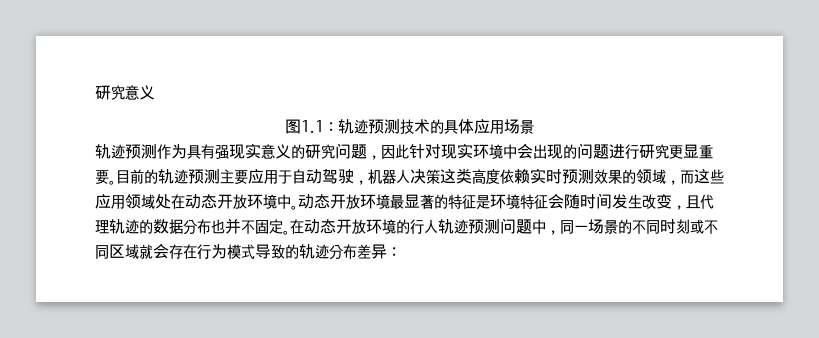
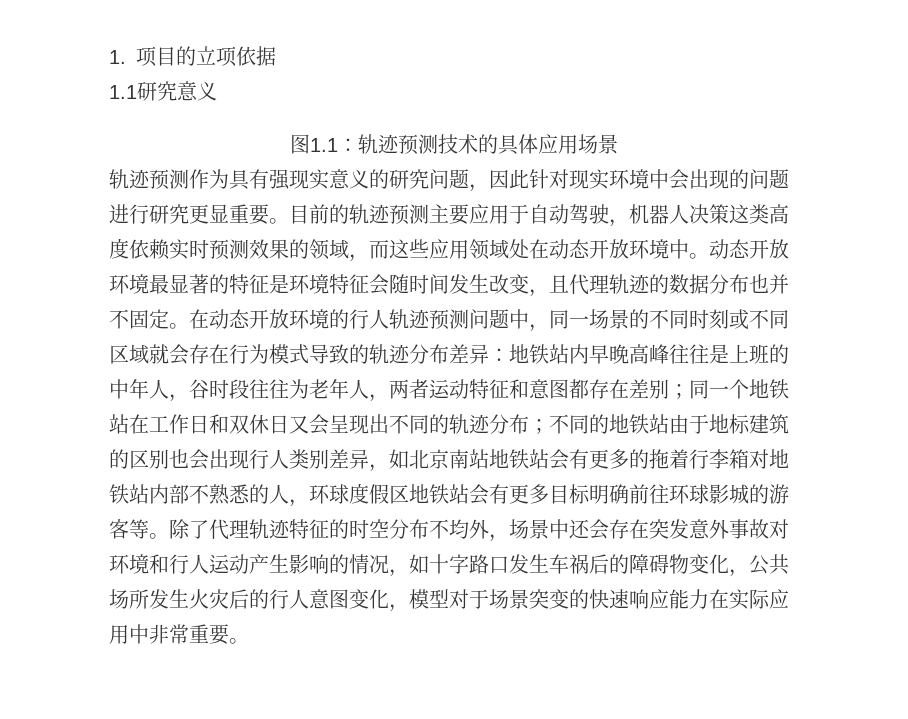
(95, 92) none -> [109,46,276,67] [109,85,137,99] 1.项目的立项依据 // 1.1
(401, 252) none -> [509,344,789,364] [109,379,789,402] [109,414,789,435] [109,449,789,472] [109,483,789,507] [109,519,789,542] [109,554,789,577] [109,589,789,612] [109,624,249,645] 地铁站内早晚高峰往往是上班的中年人，谷时段往往为老年人，两者运动特征和意图都存在差别；同一个地铁站在工作日和双休日又会呈现出不同的轨迹分布；不同的地铁站由于地标建筑的区别也会出现行人类别差异，如北京南站地铁站会有更多的拖着行李箱对地铁站内部不熟悉的人，环球度假区地铁站会有更多目标明确前往环球影城的游客等。除了代理轨迹特征的时空分布不均外，场景中还会存在突发意外事故对环境和行人运动产生影响的情况，如十字路口发生车祸后的障碍物变化，公共场所发生火灾后的行人意图变化，模型对于场景突变的快速响应能力在实际应用中非常重要。

